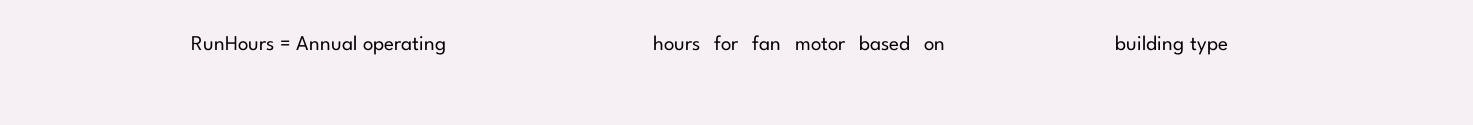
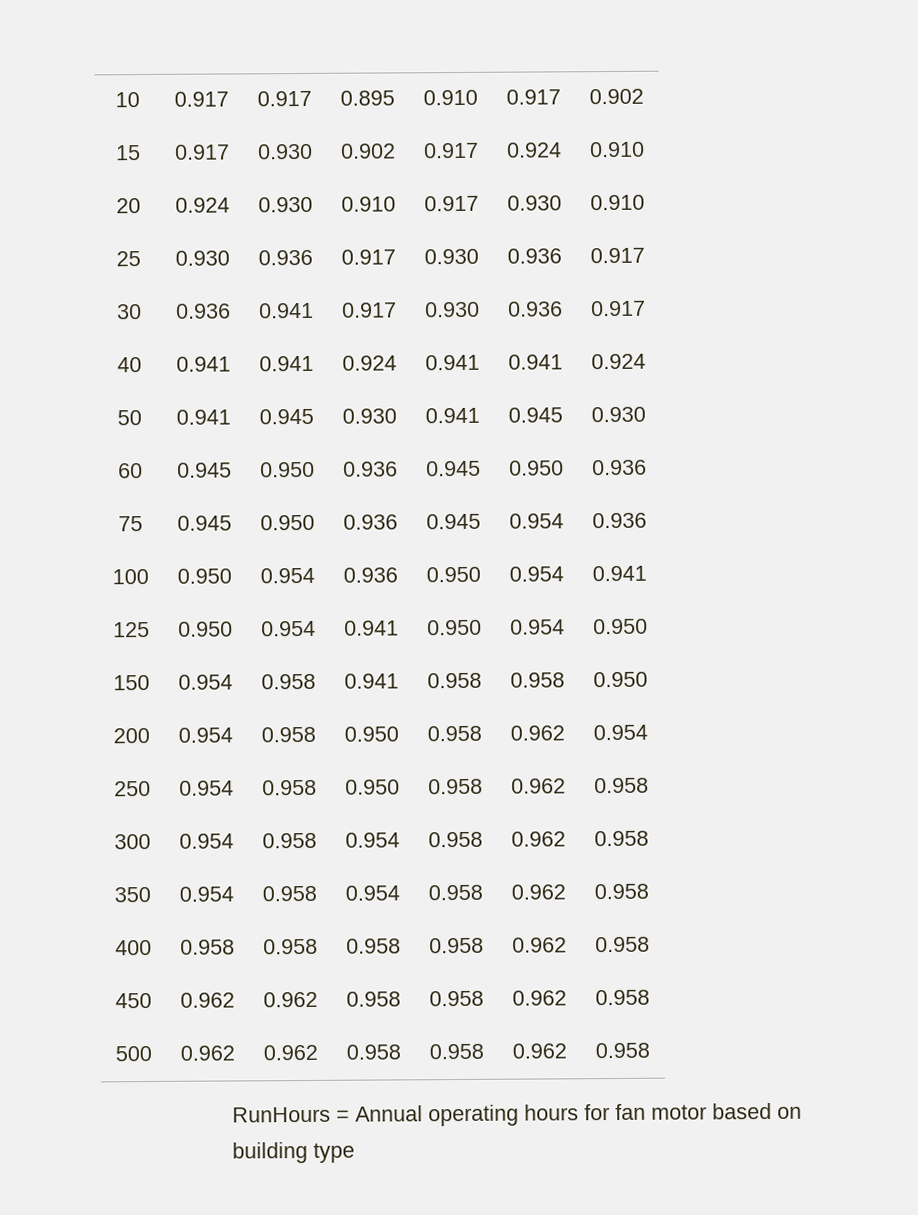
(191, 43) none -> [115,92,140,108] [174,91,229,107] [257,90,312,107] [340,90,395,106] [423,89,478,106] [506,89,561,105] [589,88,644,105] [116,145,141,161] [175,144,230,160] [258,143,313,160] [341,143,396,159] [424,142,479,159] [506,142,562,158] [589,141,645,158] [116,198,141,214] [175,197,230,213] [258,196,313,213] [341,196,396,212] [424,195,479,212] [507,195,562,211] [590,194,645,211] [116,251,141,267] [175,250,230,266] [258,249,313,266] [341,249,396,265] [424,248,479,265] [507,248,562,264] [590,247,645,264] [117,304,142,320] [176,303,231,319] [259,302,314,319] [342,302,397,318] [425,301,480,318] [508,301,563,317] [591,300,646,317] [117,357,142,373] [176,356,231,372] [259,355,314,372] [342,355,397,371] [425,354,480,371] [508,354,563,370] [591,353,646,370] [117,410,142,426] [176,409,231,425] [259,408,314,425] [342,408,397,424] [425,407,480,424] [508,407,563,423] [591,406,646,423] [118,463,143,479] [177,462,232,478] [260,461,315,478] [343,461,398,477] [426,460,481,477] [509,460,564,476] [592,459,647,476] [118,516,143,532] [177,515,232,531] [260,514,315,531] [343,514,398,530] [426,513,481,530] [509,513,564,529] [592,512,647,529] [112,569,149,585] [177,568,232,584] [260,567,315,584] [343,567,398,583] [426,566,481,583] [509,566,564,582] [592,565,647,582] [113,622,150,638] [178,621,233,637] [261,620,316,637] [344,620,399,636] [427,619,482,636] [510,619,565,635] [593,618,648,635] [113,675,150,691] [178,674,233,690] [261,673,316,690] [344,673,399,689] [427,672,482,689] [510,672,565,688] [593,671,648,688] [113,727,150,744] [178,727,233,743] [261,726,316,743] [344,726,399,742] [427,725,482,742] [510,725,565,741] [593,724,648,741] [114,780,151,797] [179,780,234,796] [262,779,317,796] [345,779,400,795] [428,778,483,795] [511,778,566,794] [594,777,649,794] [114,833,151,850] [179,833,234,849] [262,832,317,849] [345,832,400,848] [428,831,483,848] [511,831,566,847] [594,830,649,847] [114,886,151,903] [179,886,234,902] [262,885,317,902] [345,885,400,901] [428,884,483,901] [511,884,566,900] [594,883,649,900] [115,939,152,956] [180,939,235,955] [263,938,318,955] [346,938,401,954] [429,937,484,954] [512,937,567,953] [595,936,650,953] [115,992,152,1009] [180,992,235,1008] [263,991,318,1008] [346,991,401,1007] [429,990,484,1007] [512,990,567,1006] [595,989,650,1006] [115,1045,152,1062] [180,1045,235,1061] [263,1044,318,1061] [346,1044,401,1060] [429,1043,484,1060] [512,1043,567,1059] [595,1042,650,1059] 10 | 0.917 | 0.917 | 0.895 | 0.910 | 0.917 | 0.902 // 15 | 0.917 | 0.930 | 0.902 | 0.917 | 0.924 | 0.910 // 20 | 0.924 | 0.930 | 0.910 | 0.917 | 0.930 | 0.910 // 25 | 0.930 | 0.936 | 0.917 | 0.930 | 0.936 | 0.917 // 30 | 0.936 | 0.941 | 0.917 | 0.930 | 0.936 | 0.917 // 40 | 0.941 | 0.941 | 0.924 | 0.941 | 0.941 | 0.924 // 50 | 0.941 | 0.945 | 0.930 | 0.941 | 0.945 | 0.930 // 60 | 0.945 | 0.950 | 0.936 | 0.945 | 0.950 | 0.936 // 75 | 0.945 | 0.950 | 0.936 | 0.945 | 0.954 | 0.936 // 100 | 0.950 | 0.954 | 0.936 | 0.950 | 0.954 | 0.941 // 125 | 0.950 | 0.954 | 0.941 | 0.950 | 0.954 | 0.950 // 150 | 0.954 | 0.958 | 0.941 | 0.958 | 0.958 | 0.950 // 200 | 0.954 | 0.958 | 0.950 | 0.958 | 0.962 | 0.954 // 250 | 0.954 | 0.958 | 0.950 | 0.958 | 0.962 | 0.958 // 300 | 0.954 | 0.958 | 0.954 | 0.958 | 0.962 | 0.958 // 350 | 0.954 | 0.958 | 0.954 | 0.958 | 0.962 | 0.958 // 400 | 0.958 | 0.958 | 0.958 | 0.958 | 0.962 | 0.958 // 450 | 0.962 | 0.962 | 0.958 | 0.958 | 0.962 | 0.958 // 500 | 0.962 | 0.962 | 0.958 | 0.958 | 0.962 | 0.958 //

